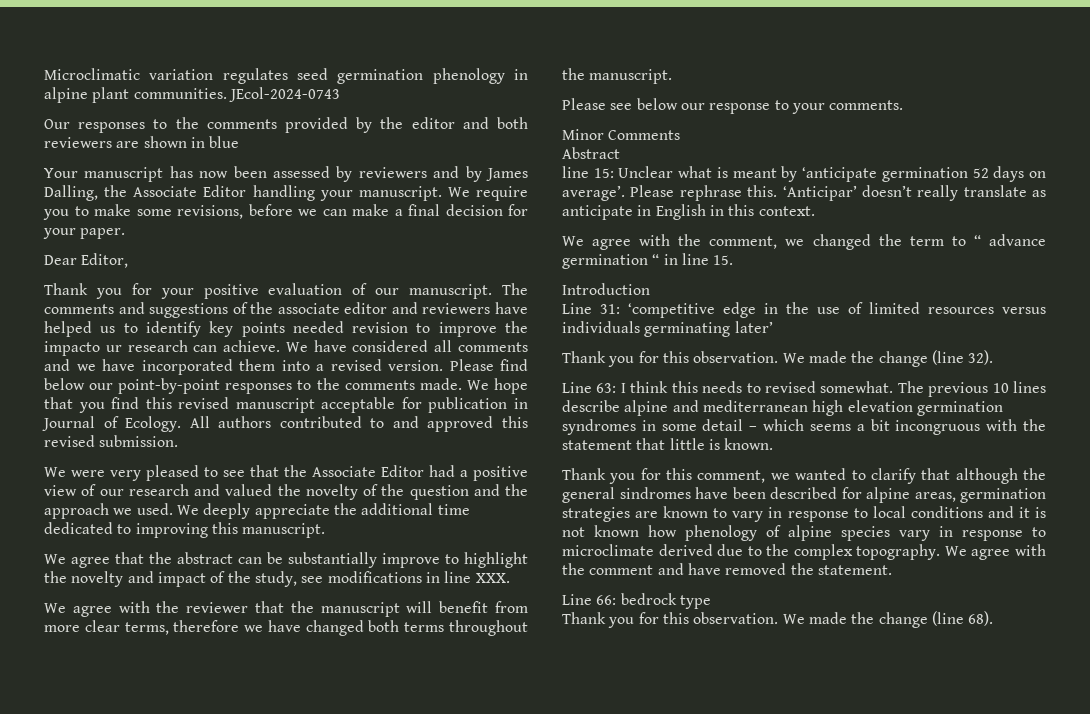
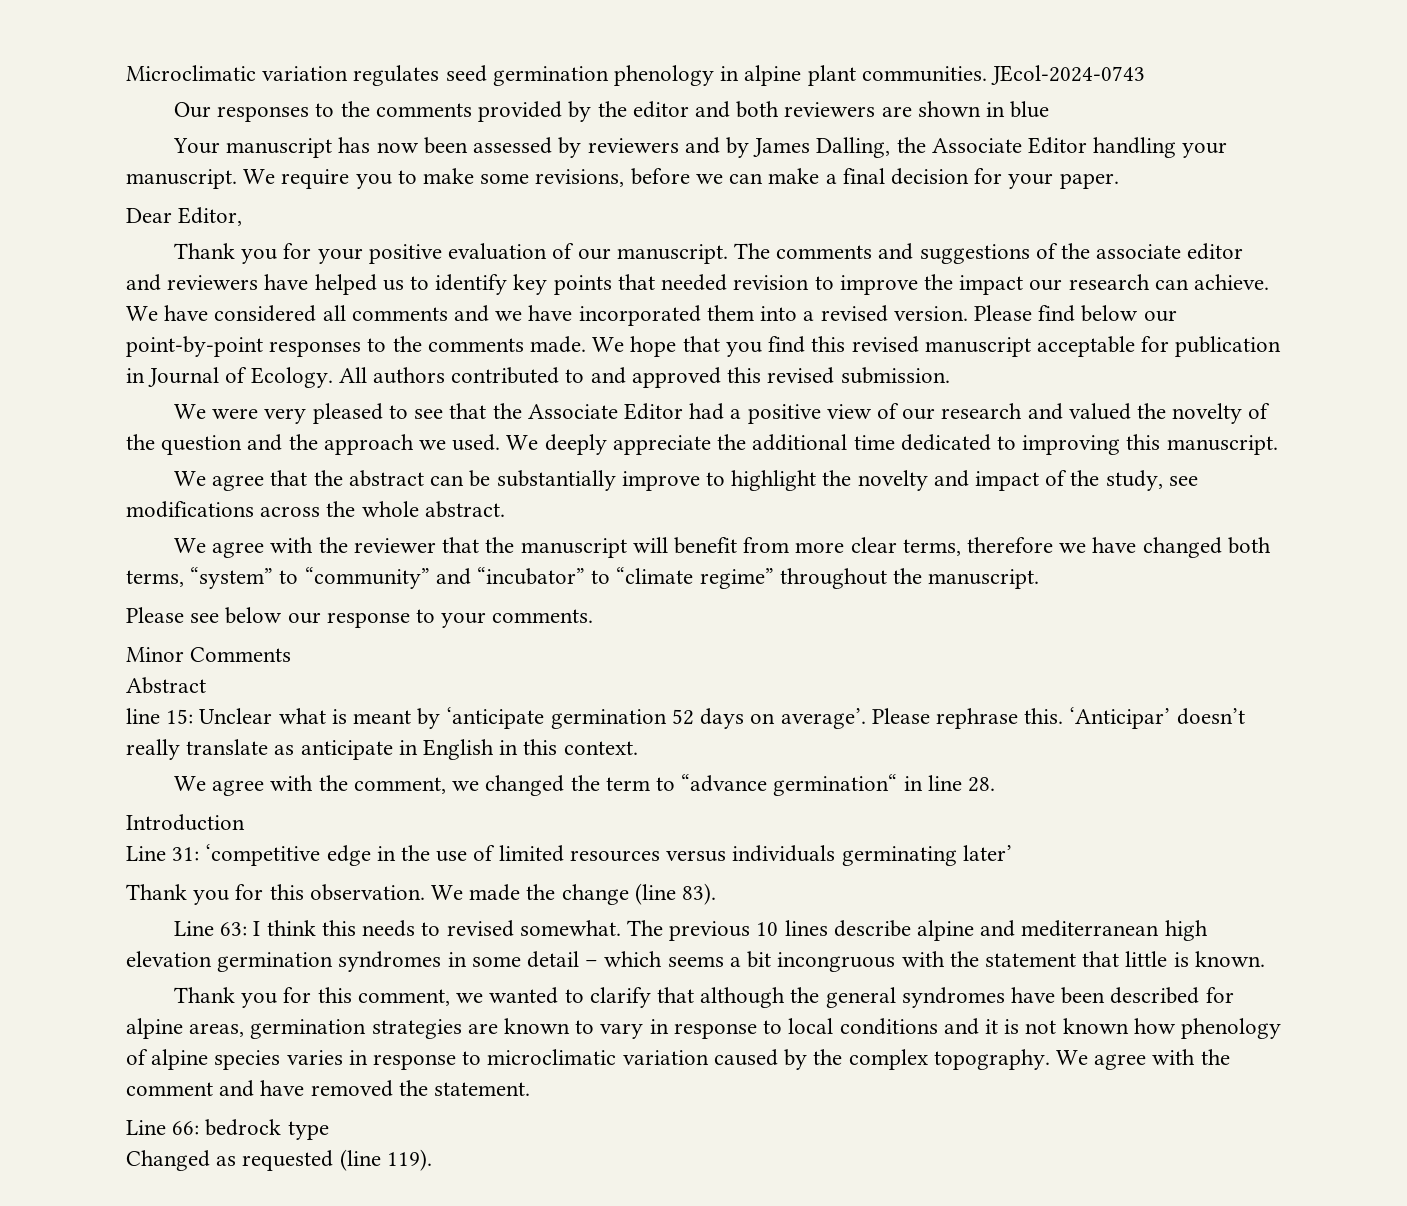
(285, 329) none -> [617,274,655,290] that
[44,341,122,356] impacto ur -> [959,275,1063,295] impact our
[425,571,510,583] in line XXX. -> [260,501,505,518] across the whole abstract.
[404,622,445,632] terms -> [126,567,774,589] terms, “system” to “community” and “incubator” to “climate regime”
[973,234,1046,246] [562,253,734,269] “ advance germination “ in line 15. -> [681,774,995,796] “advance germination“ in line 28.
[968,350,994,365] 32). -> [682,883,717,905] 83).
[619,487,691,499] sindromes -> [901,987,1005,1008] syndromes
[899,526,1046,541] [562,544,762,556] vary in response to microclimate derived due to -> [286,1049,808,1070] varies in response to microclimatic variation caused by
[562,611,994,628] Thank you for this observation. We made the change (line 68). -> [126,1149,432,1171] Changed as requested (line 119).

